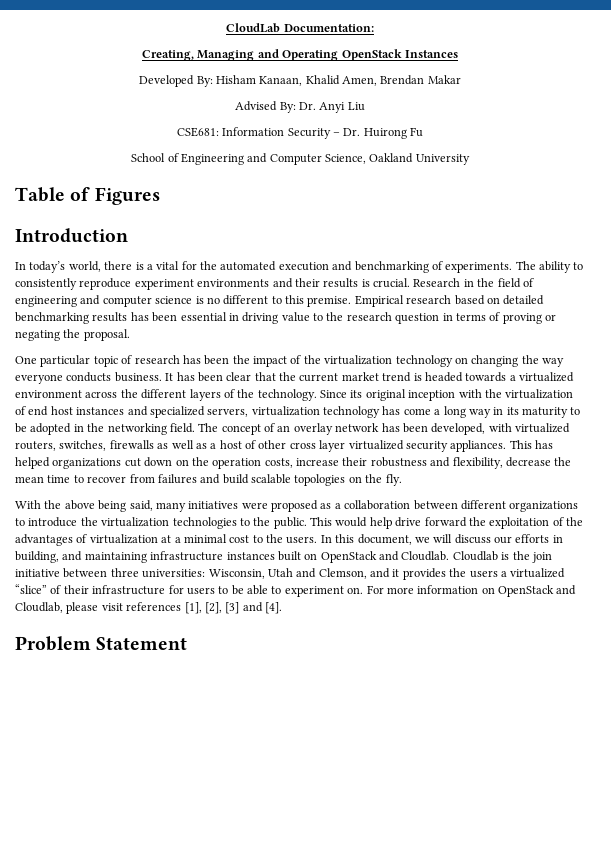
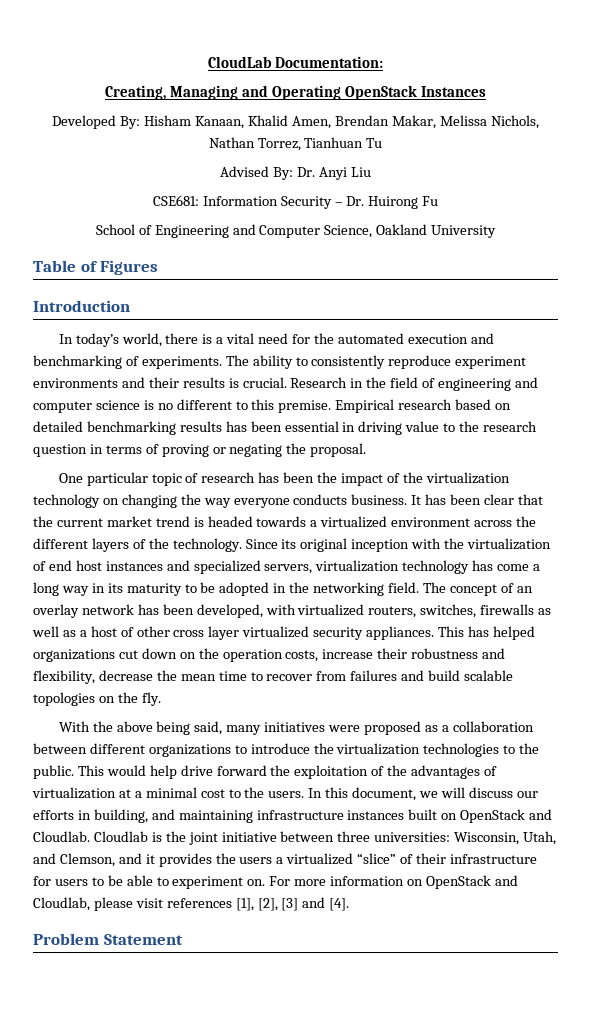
[427,75,461,84] Makar -> [391,115,539,129] [208,137,383,151] Makar, Melissa Nichols, Nathan Torrez, Tianhuan Tu
(180, 265) none -> [258,333,289,344] need
[531,552,552,563] join -> [188,832,218,845] joint
[267,568,293,577] Utah -> [523,831,557,845] Utah,

